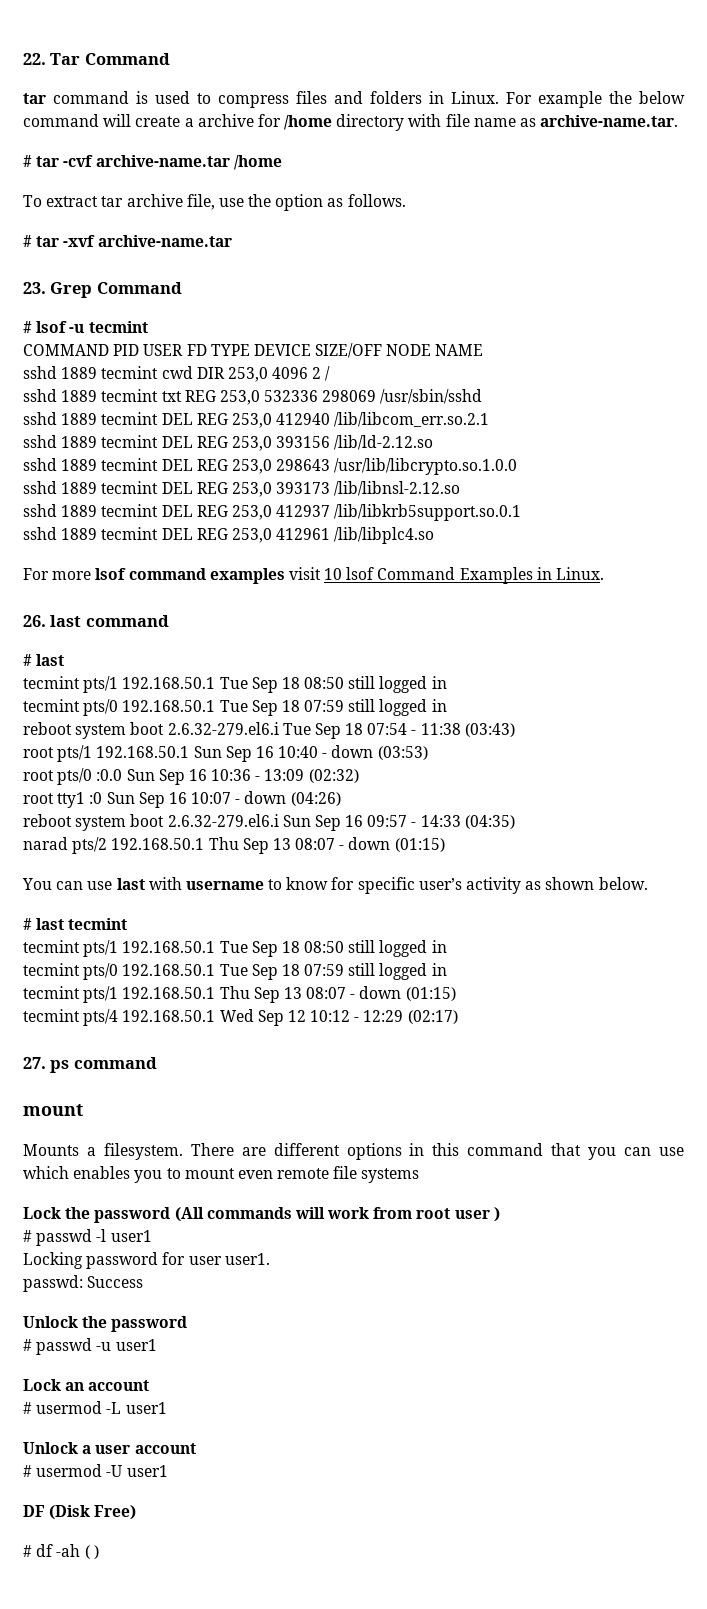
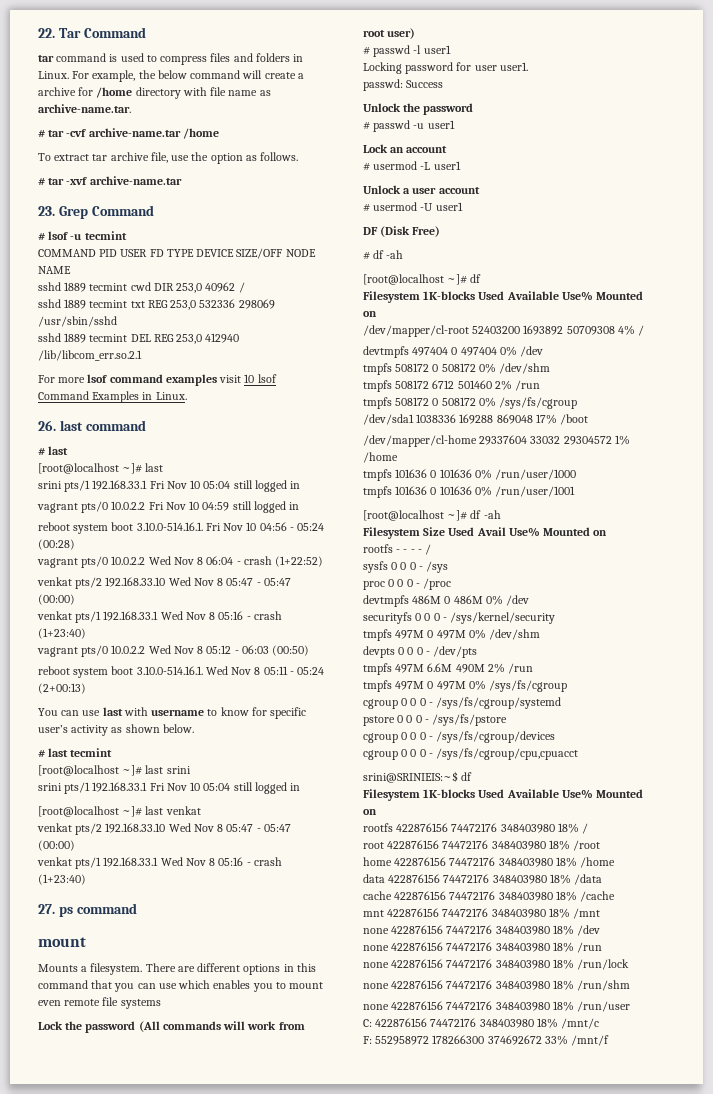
[538,91,602,108] example -> [92,70,136,82] example,
[272,367,322,379] 4096 2 -> [205,282,236,292] 40962
[23,435,434,451] [23,458,518,475] [23,481,461,497] [23,504,522,521] [23,527,435,544] // sshd 1889 tecmint DEL REG 253,0 393156 /lib/ld-2.12.so // sshd 1889 tecmint DEL REG 253,0 298643 /usr/lib/libcrypto.so.1.0.0 // sshd 1889 tecmint DEL REG 253,0 393173 /lib/libnsl-2.12.so // sshd 1889 tecmint DEL REG 253,0 412937 /lib/libkrb5support.so.0.1 // sshd 1889 tecmint DEL REG 253,0 412961 /lib/libplc4.so -> (142, 355) none
[23,676,447,693] [23,699,345,716] tecmint pts/1 192.168.50.1 Tue Sep 18 08:50 still logged in // tecmint pts/0 192.168.50.1 Tue Sep 18 07:59 -> [38,463,164,474] [38,480,301,492] [37,501,230,513] [root@localhost ~]# last // srini pts/1 192.168.33.1 Fri Nov 10 05:04 still logged in // vagrant pts/0 10.0.2.2 Fri Nov 10 04:59
[167,722,515,739] [23,745,428,762] [23,768,359,785] [23,791,341,808] [23,814,515,831] [23,837,445,854] 2.6.32-279.el6.i Tue Sep 18 07:54 - 11:38 (03:43) // root pts/1 192.168.50.1 Sun Sep 16 10:40 - down (03:53) // root pts/0 :0.0 Sun Sep 16 10:36 - 13:09 (02:32) // root tty1 :0 Sun Sep 16 10:07 - down (04:26) // reboot system boot 2.6.32-279.el6.i Sun Sep 16 09:57 - 14:33 (04:35) // narad pts/2 192.168.50.1 Thu Sep 13 08:07 - down (01:15) -> [136,522,325,531] [38,539,75,550] [37,556,324,568] [37,577,291,589] [38,594,75,605] [37,611,282,623] [38,628,86,639] [37,645,310,657] [38,666,325,678] [38,683,86,694] 3.10.0-514.16.1. Fri Nov 10 04:56 - 05:24 (00:28) // vagrant pts/0 10.0.2.2 Wed Nov 8 06:04 - crash (1+22:52) // venkat pts/2 192.168.33.10 Wed Nov 8 05:47 - 05:47 (00:00) // venkat pts/1 192.168.33.1 Wed Nov 8 05:16 - crash (1+23:40) // vagrant pts/0 10.0.2.2 Wed Nov 8 05:12 - 06:03 (00:50) // reboot system boot 3.10.0-514.16.1. Wed Nov 8 05:11 - 05:24 (2+00:13)
[23,940,447,957] [23,963,447,980] [23,986,456,1003] [23,1009,458,1026] tecmint pts/1 192.168.50.1 Tue Sep 18 08:50 still logged in // tecmint pts/0 192.168.50.1 Tue Sep 18 07:59 still logged in // tecmint pts/1 192.168.50.1 Thu Sep 13 08:07 - down (01:15) // tecmint pts/4 192.168.50.1 Wed Sep 12 10:12 - 12:29 (02:17) -> [38,765,191,776] [38,782,301,794] [38,806,201,817] [37,823,291,835] [38,840,75,851] [37,857,282,869] [38,874,86,885] [root@localhost ~]# last srini // srini pts/1 192.168.33.1 Fri Nov 10 05:04 still logged in // [root@localhost ~]# last venkat // venkat pts/2 192.168.33.10 Wed Nov 8 05:47 - 05:47 (00:00) // venkat pts/1 192.168.33.1 Wed Nov 8 05:16 - crash (1+23:40)
[454,1207,500,1222] user ) -> [387,28,416,39] user)
[84,1545,99,1559] ( ) -> [363,274,482,285] [363,291,644,303] [363,311,377,317] [363,325,645,337] [363,346,544,358] [363,363,551,375] [363,380,541,392] [363,397,578,409] [363,414,589,425] [363,435,630,447] [363,452,398,463] [363,469,577,481] [363,486,576,498] [363,510,501,521] [363,527,608,539] [363,544,432,555] [363,561,449,573] [363,578,452,590] [363,595,530,607] [363,612,556,624] [363,629,541,641] [363,646,478,658] [363,663,534,675] [363,680,568,692] [363,697,562,709] [363,714,508,726] [363,731,556,743] [363,748,579,760] [363,771,473,783] [363,789,644,801] [363,809,377,815] [363,823,589,834] [363,840,601,851] [363,857,616,868] [363,874,603,885] [363,891,616,902] [363,908,601,919] [363,925,601,936] [363,942,603,953] [363,959,630,970] [363,980,631,991] [363,1001,631,1012] [363,1018,600,1029] [363,1035,610,1046] // [root@localhost ~]# df // Filesystem 1K-blocks Used Available Use% Mounted on // /dev/mapper/cl-root 52403200 1693892 50709308 4% / // devtmpfs 497404 0 497404 0% /dev // tmpfs 508172 0 508172 0% /dev/shm // tmpfs 508172 6712 501460 2% /run // tmpfs 508172 0 508172 0% /sys/fs/cgroup // /dev/sda1 1038336 169288 869048 17% /boot // /dev/mapper/cl-home 29337604 33032 29304572 1% /home // tmpfs 101636 0 101636 0% /run/user/1000 // tmpfs 101636 0 101636 0% /run/user/1001 // [root@localhost ~]# df -ah // Filesystem Size Used Avail Use% Mounted on // rootfs - - - - / // sysfs 0 0 0 - /sys // proc 0 0 0 - /proc // devtmpfs 486M 0 486M 0% /dev // securityfs 0 0 0 - /sys/kernel/security // tmpfs 497M 0 497M 0% /dev/shm // devpts 0 0 0 - /dev/pts // tmpfs 497M 6.6M 490M 2% /run // tmpfs 497M 0 497M 0% /sys/fs/cgroup // cgroup 0 0 0 - /sys/fs/cgroup/systemd // pstore 0 0 0 - /sys/fs/pstore // cgroup 0 0 0 - /sys/fs/cgroup/devices // cgroup 0 0 0 - /sys/fs/cgroup/cpu,cpuacct // srini@SRINIEIS:~$ df // Filesystem 1K-blocks Used Available Use% Mounted on // rootfs 422876156 74472176 348403980 18% / // root 422876156 74472176 348403980 18% /root // home 422876156 74472176 348403980 18% /home // data 422876156 74472176 348403980 18% /data // cache 422876156 74472176 348403980 18% /cache // mnt 422876156 74472176 348403980 18% /mnt // none 422876156 74472176 348403980 18% /dev // none 422876156 74472176 348403980 18% /run // none 422876156 74472176 348403980 18% /run/lock // none 422876156 74472176 348403980 18% /run/shm // none 422876156 74472176 348403980 18% /run/user // C: 422876156 74472176 348403980 18% /mnt/c // F: 552958972 178266300 374692672 33% /mnt/f

